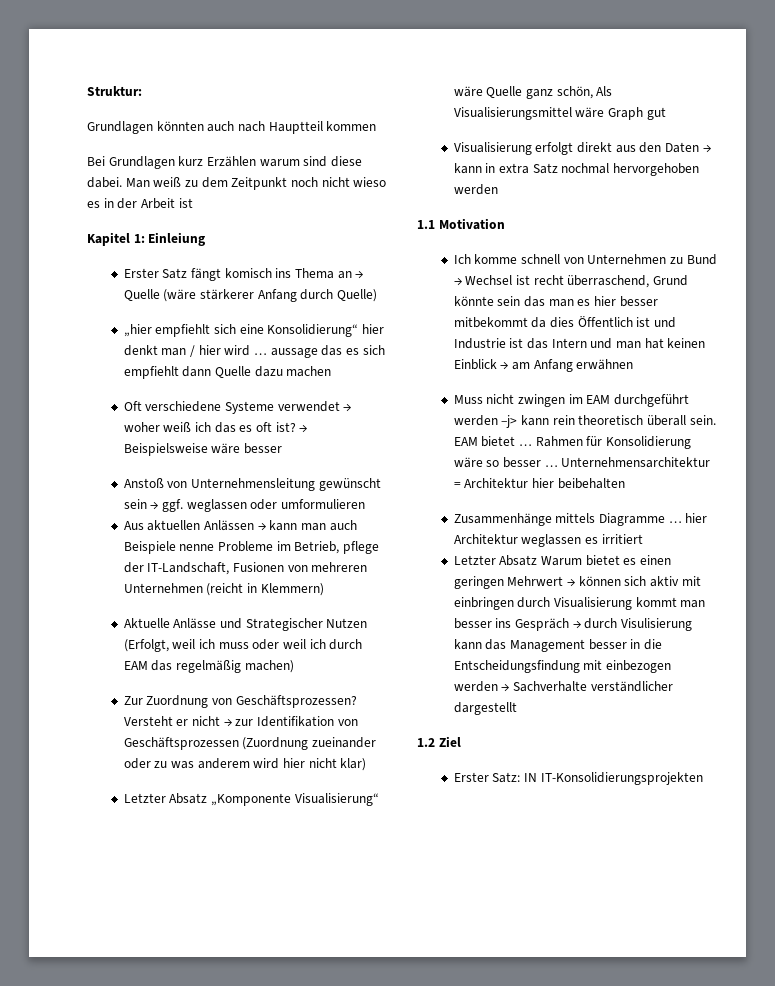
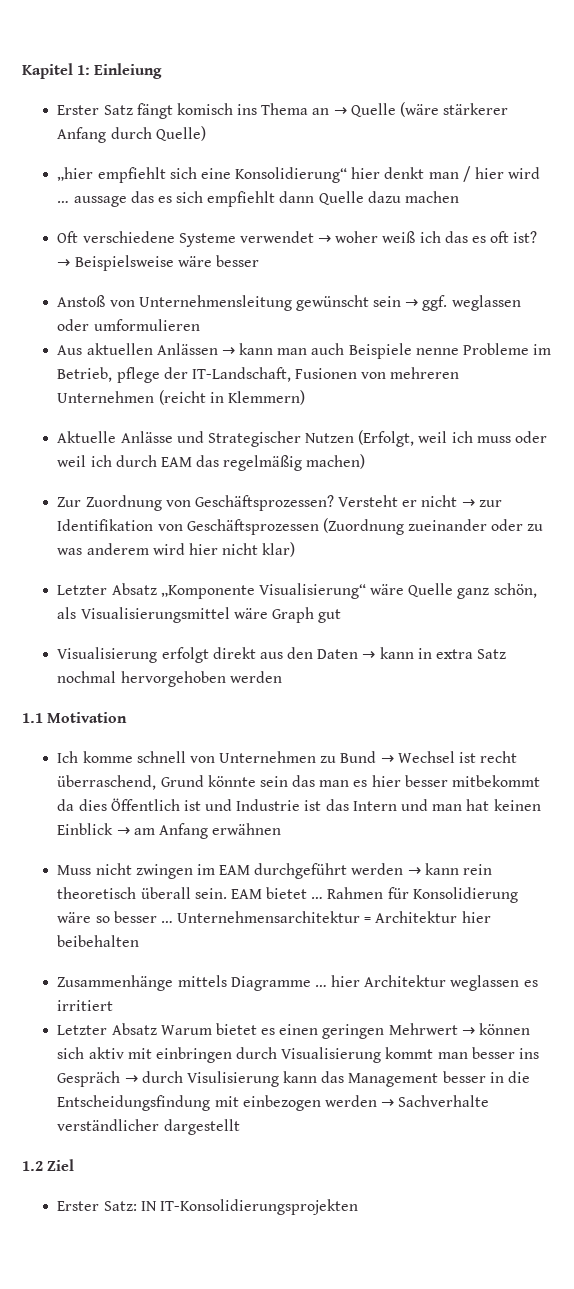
[87,86,142,96] [87,121,377,134] [87,156,362,169] [87,177,387,190] [87,198,193,209] Struktur: // Grundlagen könnten auch nach Hauptteil kommen // Bei Grundlagen kurz Erzählen warum sind diese dabei. Man weiß zu dem Zeitpunkt noch nicht wieso es in der Arbeit ist // -> (22, 71) none
[596,86,613,96] Als -> [57,607,77,619] als
[501,415,518,428] –j> -> [407,867,421,875] →

